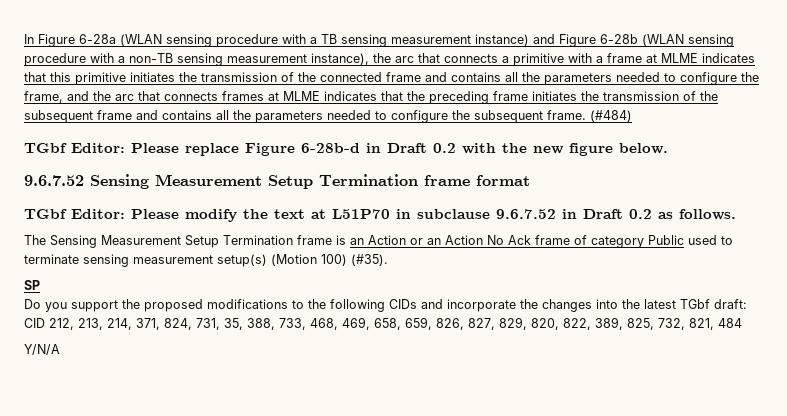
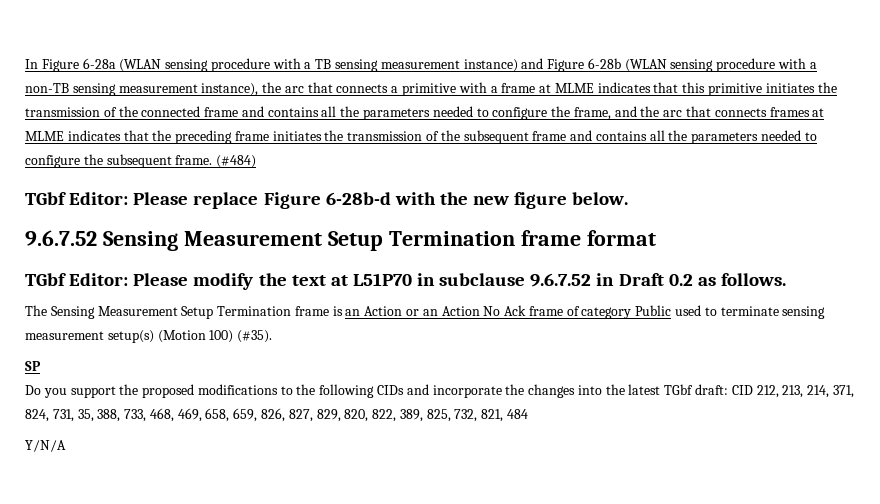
[366,143,456,153] in Draft 0.2 -> (391, 198) none

